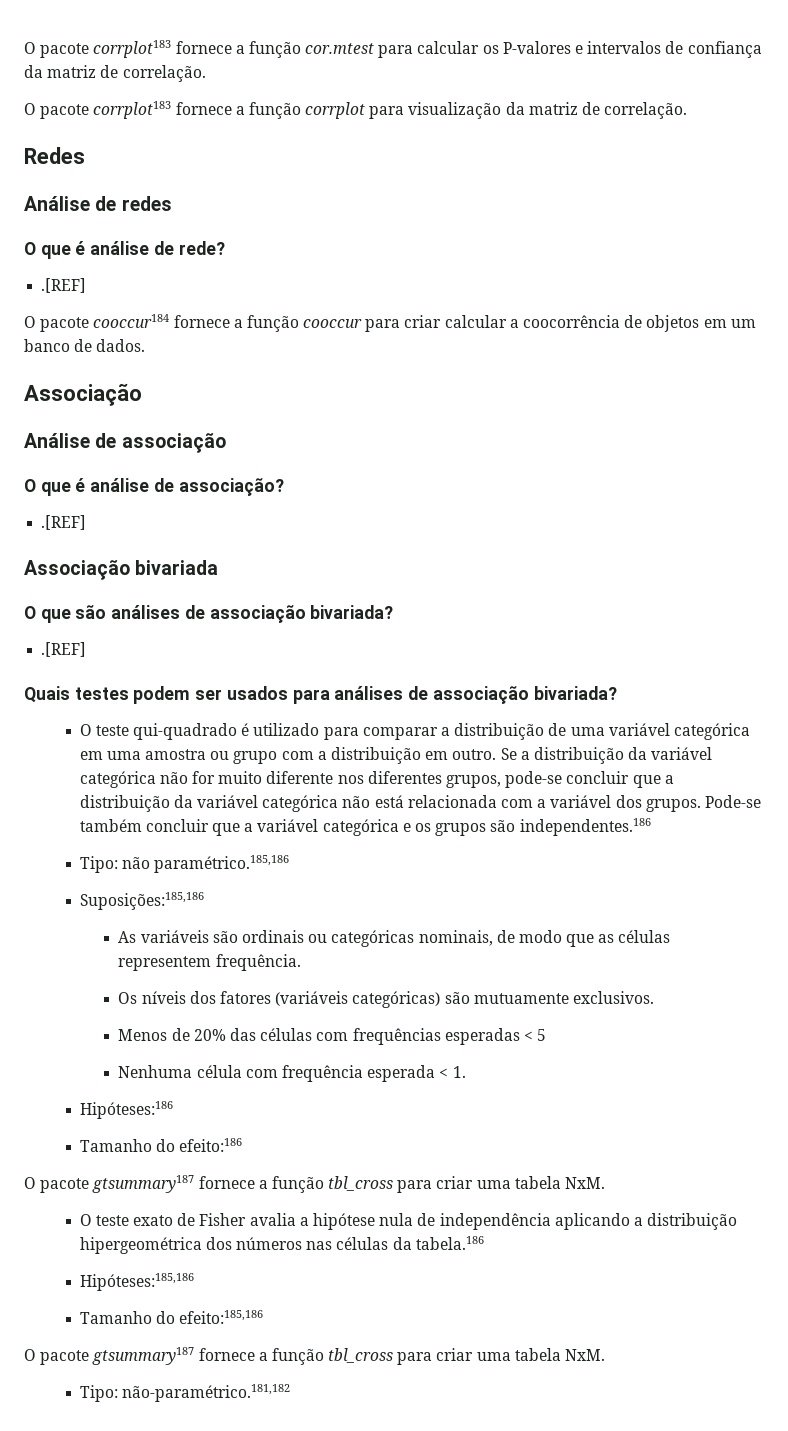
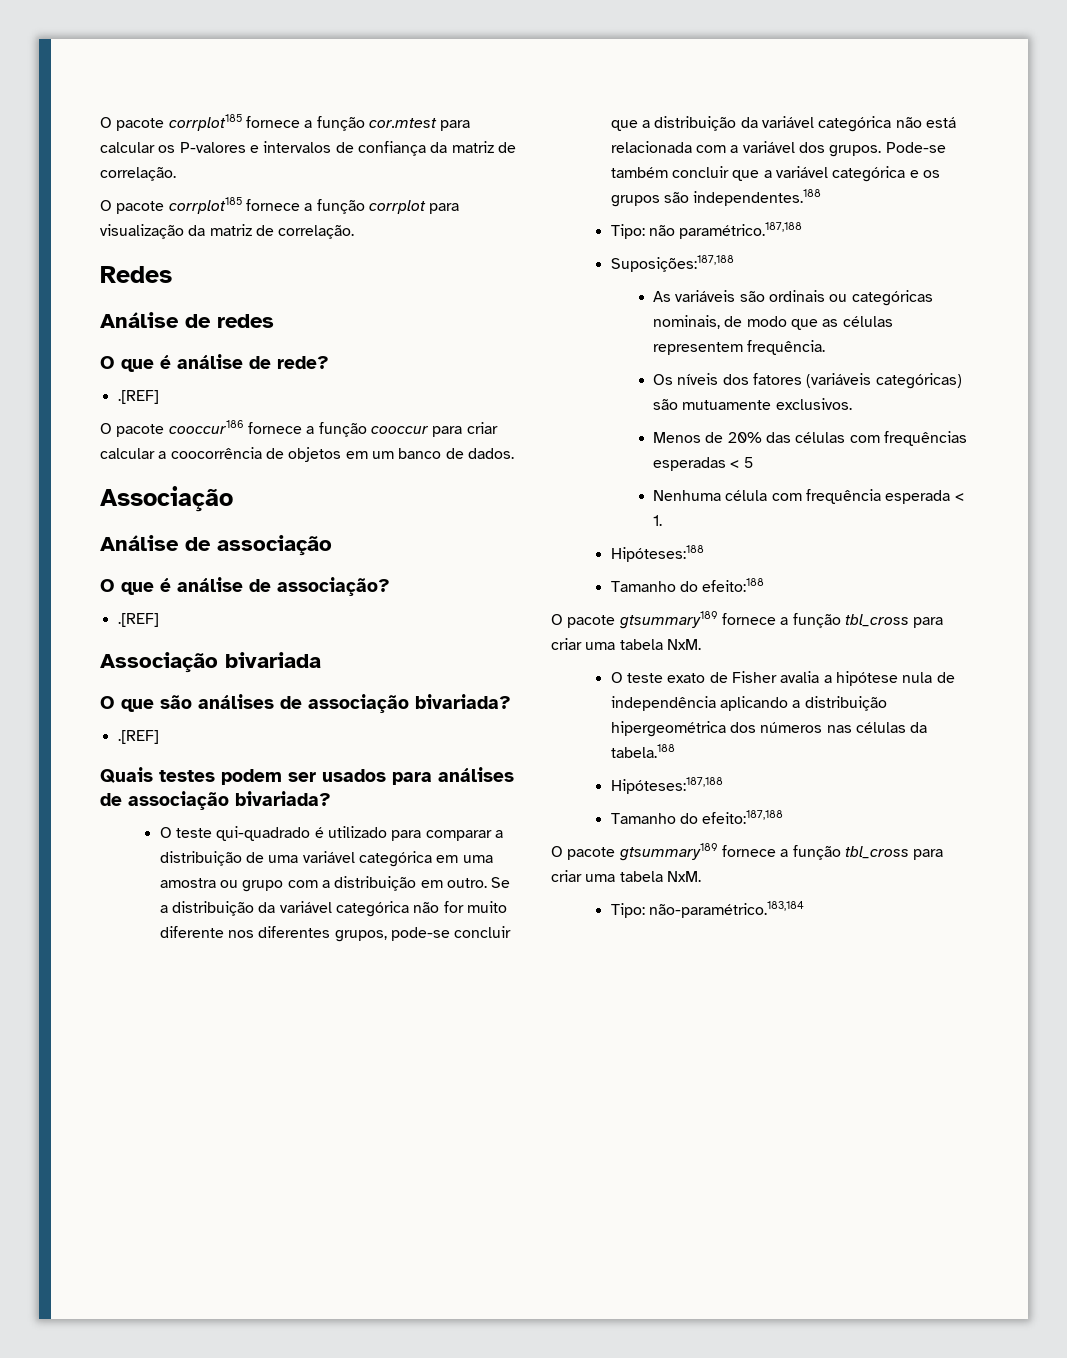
[24,40,172,58] O pacote corrplot183 -> [100,114,242,131] O pacote corrplot185
[93,101,172,119] corrplot183 -> [168,197,242,214] corrplot185
[93,314,170,328] cooccur184 -> [168,420,244,434] cooccur186
[519,818,651,836] independentes.186 -> [693,189,822,206] independentes.188
[154,855,290,873] [79,892,204,910] paramétrico.185,186 // Suposições:185,186 -> [679,222,803,239] [610,255,734,272] paramétrico.187,188 // Suposições:187,188
[79,1101,173,1119] [79,1138,243,1152] [24,1175,195,1193] Hipóteses:186 // Tamanho do efeito:186 // O pacote gtsummary187 -> [610,545,704,562] [610,578,765,592] [551,611,718,629] Hipóteses:188 // Tamanho do efeito:188 // O pacote gtsummary189
[415,1236,484,1250] [79,1273,194,1291] [79,1310,264,1324] [24,1347,195,1365] tabela.186 // Hipóteses:185,186 // Tamanho do efeito:185,186 // O pacote gtsummary187 -> [610,744,675,758] [610,777,723,794] [610,810,784,824] [551,843,718,861] tabela.188 // Hipóteses:187,188 // Tamanho do efeito:187,188 // O pacote gtsummary189
[121,1384,290,1402] não-paramétrico.181,182 -> [649,901,805,918] não-paramétrico.183,184

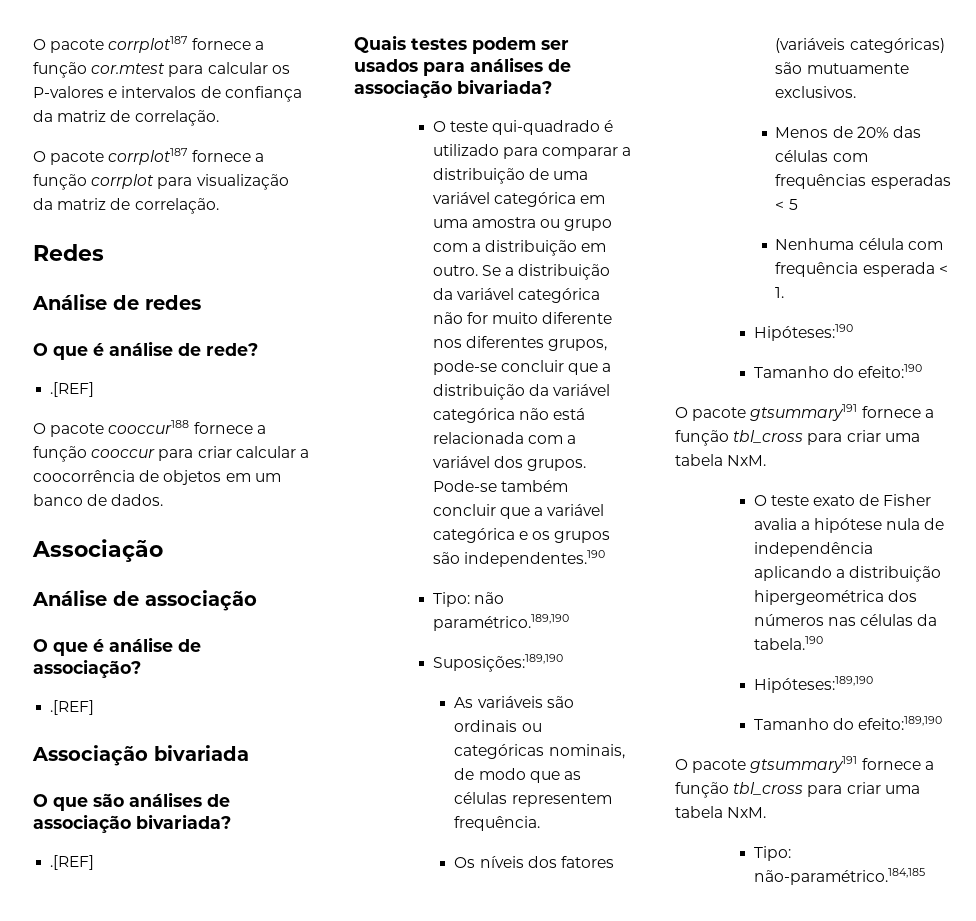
[100,114,242,131] O pacote corrplot185 -> [33,36,188,53] O pacote corrplot187
[168,197,242,214] corrplot185 -> [108,148,188,165] corrplot187
[168,420,244,434] cooccur186 -> [108,420,190,434] cooccur188
[693,189,822,206] independentes.188 -> [463,550,605,567] independentes.190
[679,222,803,239] [610,255,734,272] paramétrico.187,188 // Suposições:187,188 -> [432,614,569,631] [432,654,563,672] paramétrico.189,190 // Suposições:189,190
[610,545,704,562] [610,578,765,592] [551,611,718,629] Hipóteses:188 // Tamanho do efeito:188 // O pacote gtsummary189 -> [753,324,853,341] [753,364,922,378] [675,404,858,421] Hipóteses:190 // Tamanho do efeito:190 // O pacote gtsummary191
[610,744,675,758] [610,777,723,794] [610,810,784,824] [551,843,718,861] tabela.188 // Hipóteses:187,188 // Tamanho do efeito:187,188 // O pacote gtsummary189 -> [753,636,823,650] [753,676,873,693] [753,716,942,730] [675,756,858,773] tabela.190 // Hipóteses:189,190 // Tamanho do efeito:189,190 // O pacote gtsummary191
[649,901,805,918] não-paramétrico.183,184 -> [753,868,925,885] não-paramétrico.184,185

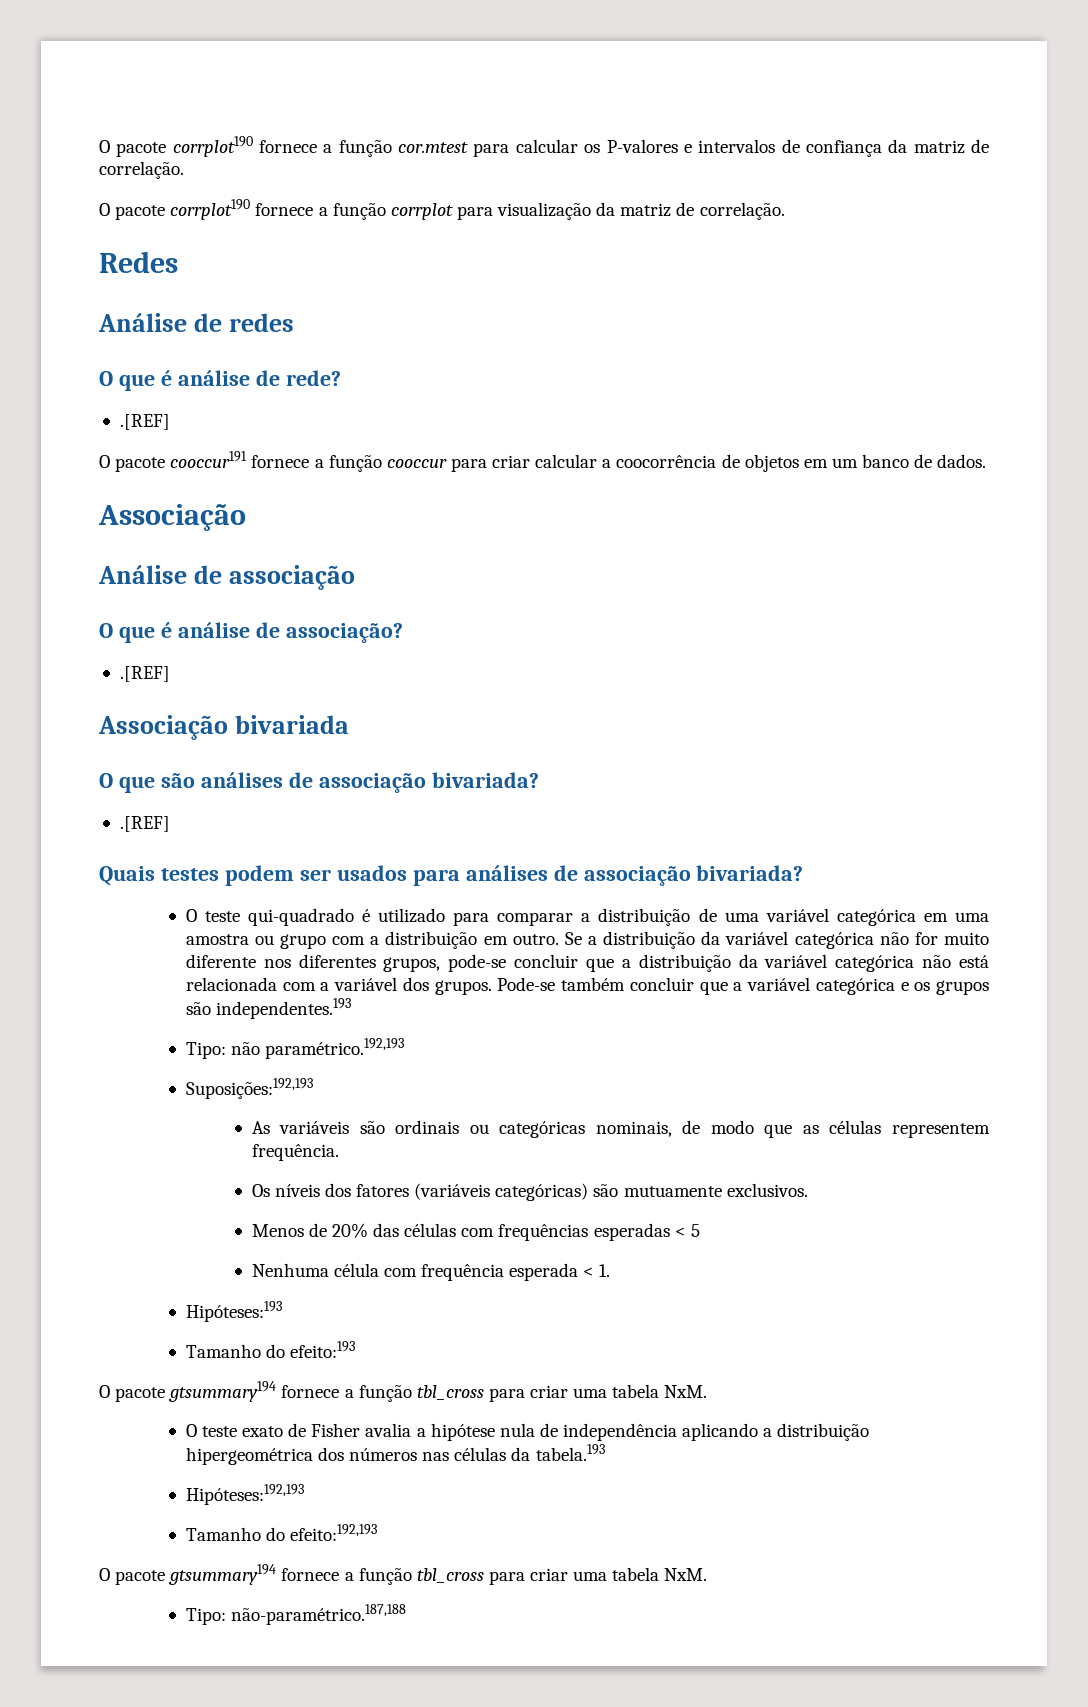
[33,36,188,53] O pacote corrplot187 -> [99,136,253,157] O pacote corrplot190
[108,148,188,165] corrplot187 -> [170,199,251,220] corrplot190
[108,420,190,434] cooccur188 -> [170,451,248,468] cooccur191
[463,550,605,567] independentes.190 -> [215,998,351,1019] independentes.193
[432,614,569,631] [432,654,563,672] paramétrico.189,190 // Suposições:189,190 -> [265,1038,405,1059] [185,1078,313,1099] paramétrico.192,193 // Suposições:192,193
[753,324,853,341] [753,364,922,378] [675,404,858,421] Hipóteses:190 // Tamanho do efeito:190 // O pacote gtsummary191 -> [185,1301,282,1322] [185,1341,356,1358] [99,1381,277,1402] Hipóteses:193 // Tamanho do efeito:193 // O pacote gtsummary194
[753,636,823,650] [753,676,873,693] [753,716,942,730] [675,756,858,773] tabela.190 // Hipóteses:189,190 // Tamanho do efeito:189,190 // O pacote gtsummary191 -> [535,1444,605,1461] [185,1484,304,1505] [185,1524,378,1541] [99,1564,277,1585] tabela.193 // Hipóteses:192,193 // Tamanho do efeito:192,193 // O pacote gtsummary194
[753,868,925,885] não-paramétrico.184,185 -> [230,1604,406,1625] não-paramétrico.187,188

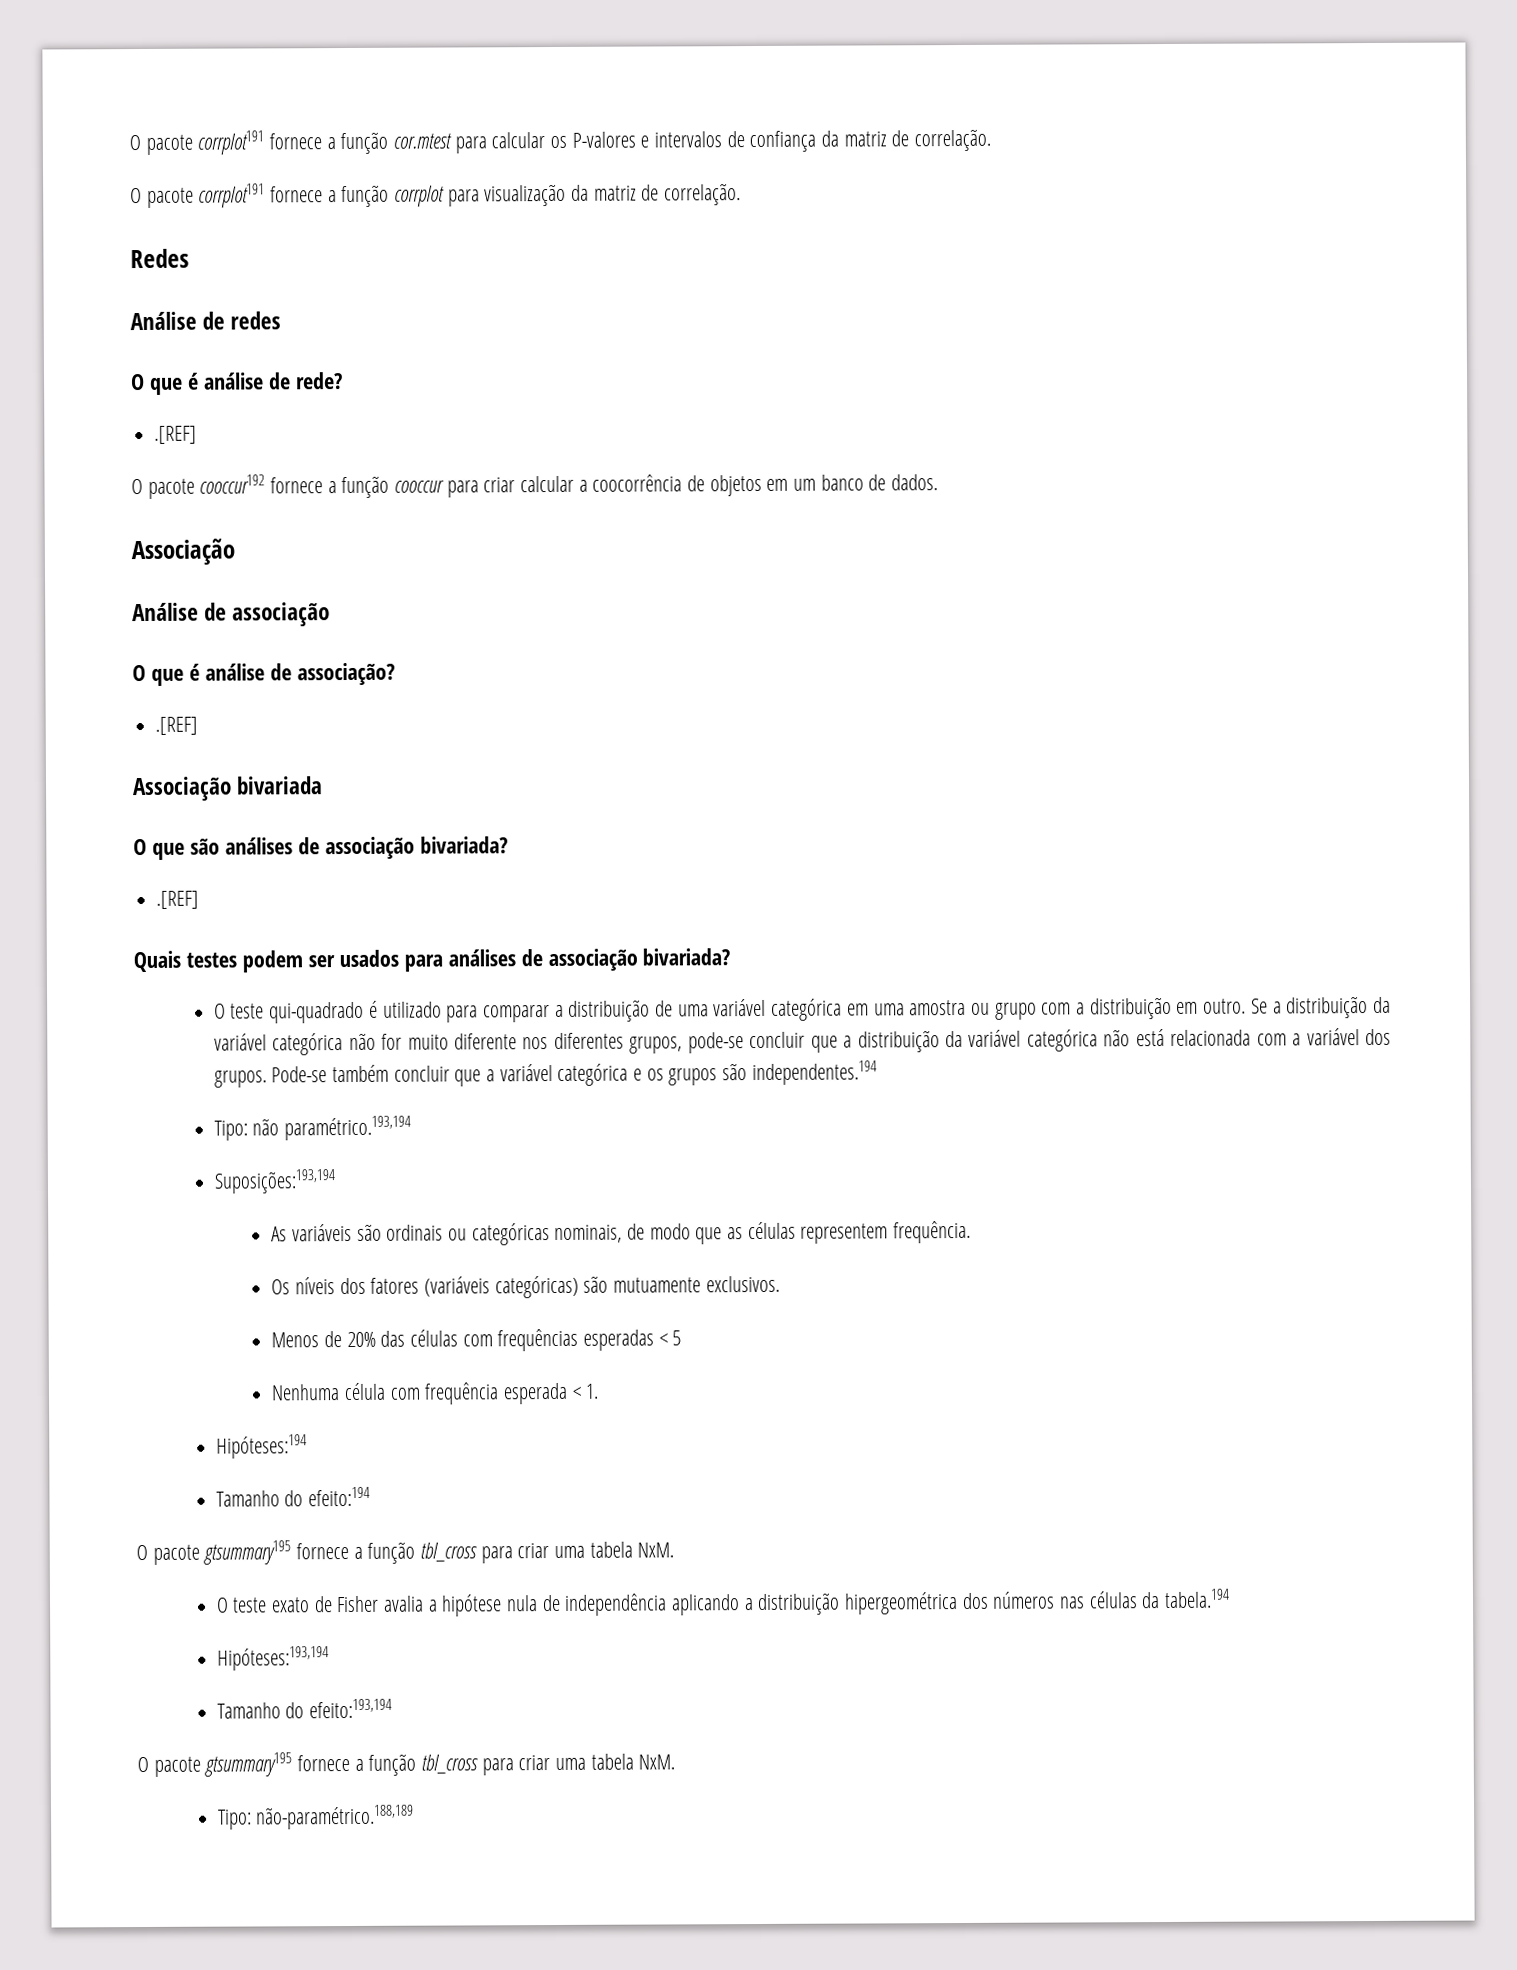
[99,136,253,157] O pacote corrplot190 -> [129,130,265,155] O pacote corrplot191
[170,199,251,220] corrplot190 -> [198,183,266,208] corrplot191
[170,451,248,468] cooccur191 -> [199,474,266,494] cooccur192
[215,998,351,1019] independentes.193 -> [751,1060,877,1086] independentes.194
[265,1038,405,1059] [185,1078,313,1099] paramétrico.192,193 // Suposições:192,193 -> [284,1115,412,1141] [213,1169,336,1194] paramétrico.193,194 // Suposições:193,194
[185,1301,282,1322] [185,1341,356,1358] [99,1381,277,1402] Hipóteses:193 // Tamanho do efeito:193 // O pacote gtsummary194 -> [215,1434,307,1459] [215,1486,371,1507] [136,1540,292,1565] Hipóteses:194 // Tamanho do efeito:194 // O pacote gtsummary195
[535,1444,605,1461] [185,1484,304,1505] [185,1524,378,1541] [99,1564,277,1585] tabela.193 // Hipóteses:192,193 // Tamanho do efeito:192,193 // O pacote gtsummary194 -> [1164,1588,1231,1609] [216,1646,329,1671] [216,1698,393,1719] [137,1752,293,1777] tabela.194 // Hipóteses:193,194 // Tamanho do efeito:193,194 // O pacote gtsummary195
[230,1604,406,1625] não-paramétrico.187,188 -> [256,1804,415,1830] não-paramétrico.188,189

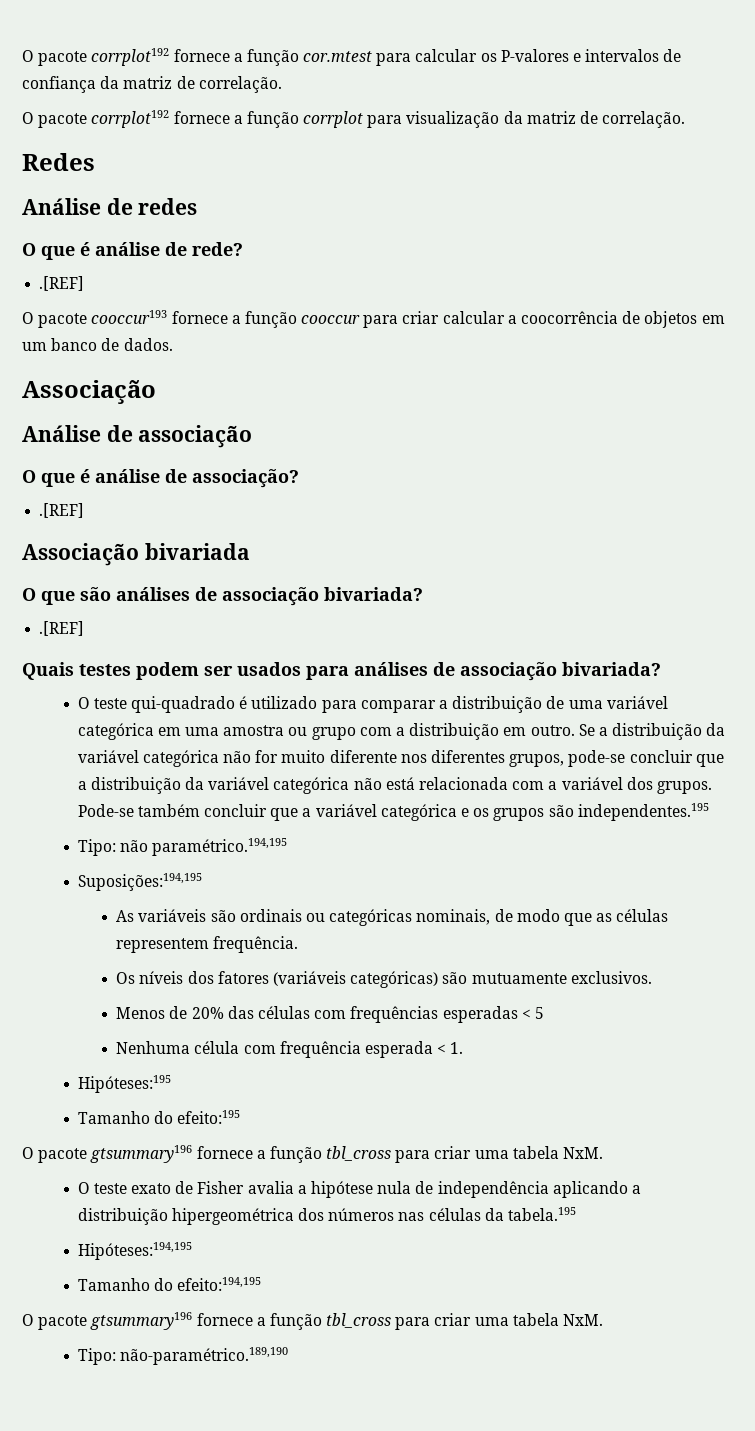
[129,130,265,155] O pacote corrplot191 -> [22,48,170,66] O pacote corrplot192
[198,183,266,208] corrplot191 -> [91,110,170,128] corrplot192
[199,474,266,494] cooccur192 -> [91,310,168,324] cooccur193
[751,1060,877,1086] independentes.194 -> [577,803,709,821] independentes.195
[284,1115,412,1141] [213,1169,336,1194] paramétrico.193,194 // Suposições:193,194 -> [152,838,288,856] [77,873,202,891] paramétrico.194,195 // Suposições:194,195
[215,1434,307,1459] [215,1486,371,1507] [136,1540,292,1565] Hipóteses:194 // Tamanho do efeito:194 // O pacote gtsummary195 -> [77,1075,171,1093] [77,1110,241,1124] [22,1145,193,1163] Hipóteses:195 // Tamanho do efeito:195 // O pacote gtsummary196
[1164,1588,1231,1609] [216,1646,329,1671] [216,1698,393,1719] [137,1752,293,1777] tabela.194 // Hipóteses:193,194 // Tamanho do efeito:193,194 // O pacote gtsummary195 -> [507,1207,576,1221] [77,1242,192,1260] [77,1277,262,1291] [22,1312,193,1330] tabela.195 // Hipóteses:194,195 // Tamanho do efeito:194,195 // O pacote gtsummary196
[256,1804,415,1830] não-paramétrico.188,189 -> [119,1347,288,1365] não-paramétrico.189,190

